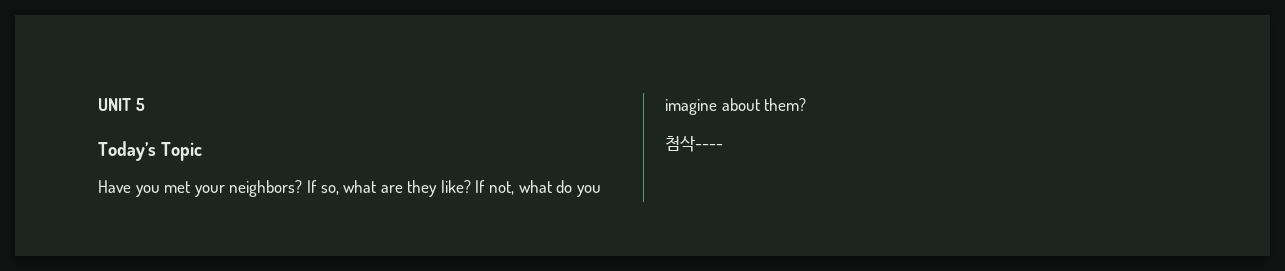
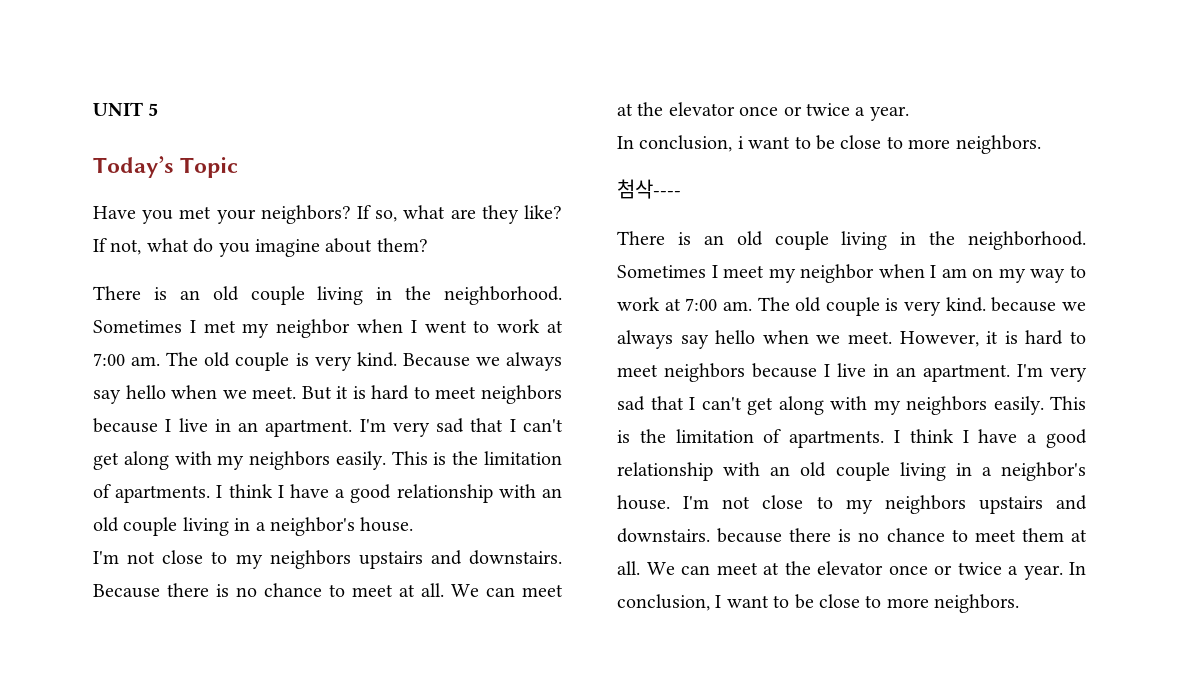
[665,136,723,152] 첨삭---- -> [93,286,562,305] [93,319,564,338] [93,352,562,371] [93,385,563,404] [93,418,563,437] [93,451,562,470] [93,484,562,503] [93,517,414,536] [93,550,562,569] [93,583,563,598] [617,102,909,121] [617,135,1041,154] [617,179,681,199] [617,231,1086,250] [617,264,1087,283] [617,297,1086,316] [617,330,1086,349] [617,363,1087,382] [617,396,1086,415] [617,429,1087,448] [617,462,1086,481] [617,495,1087,514] [617,528,1087,543] [617,561,1086,580] [617,594,1020,613] There is an old couple living in the neighborhood. Sometimes I met my neighbor when I went to work at 7:00 am. The old couple is very kind. Because we always say hello when we meet. But it is hard to meet neighbors because I live in an apartment. I'm very sad that I can't get along with my neighbors easily. This is the limitation of apartments. I think I have a good relationship with an old couple living in a neighbor's house. // I'm not close to my neighbors upstairs and downstairs. Because there is no chance to meet at all. We can meet at the elevator once or twice a year. // In conclusion, i want to be close to more neighbors. // 첨삭---- // There is an old couple living in the neighborhood. Sometimes I meet my neighbor when I am on my way to work at 7:00 am. The old couple is very kind. because we always say hello when we meet. However, it is hard to meet neighbors because I live in an apartment. I'm very sad that I can't get along with my neighbors easily. This is the limitation of apartments. I think I have a good relationship with an old couple living in a neighbor's house. I'm not close to my neighbors upstairs and downstairs. because there is no chance to meet them at all. We can meet at the elevator once or twice a year. In conclusion, I want to be close to more neighbors.

